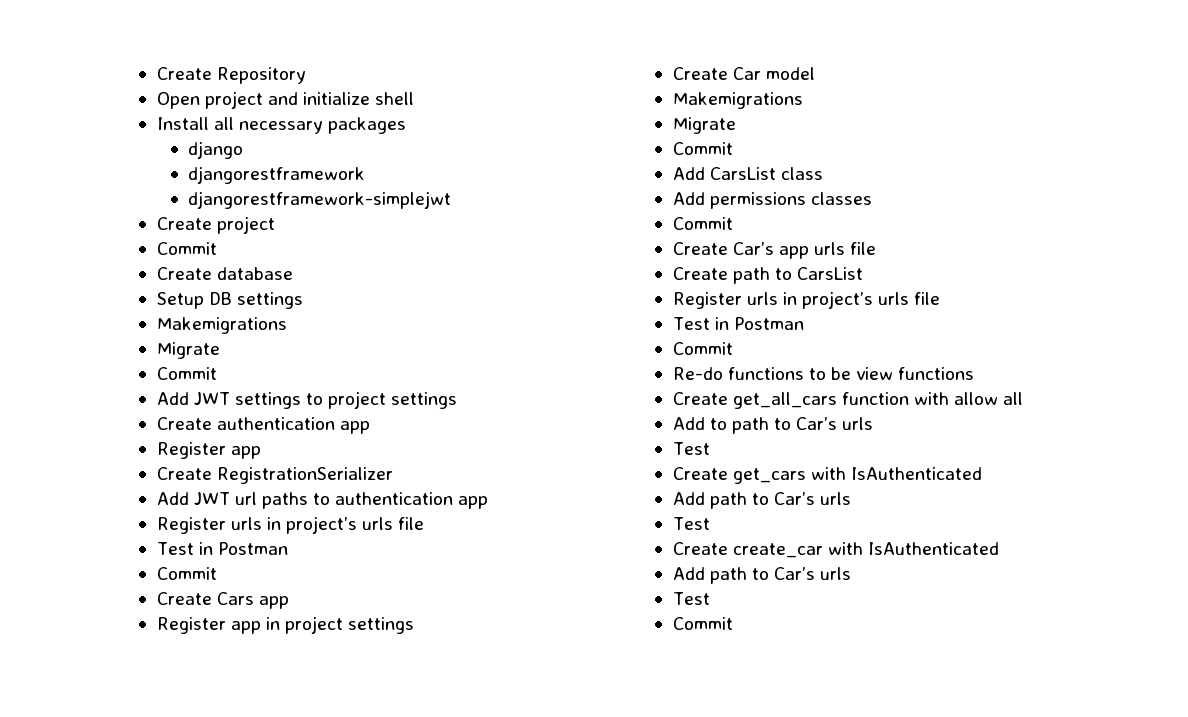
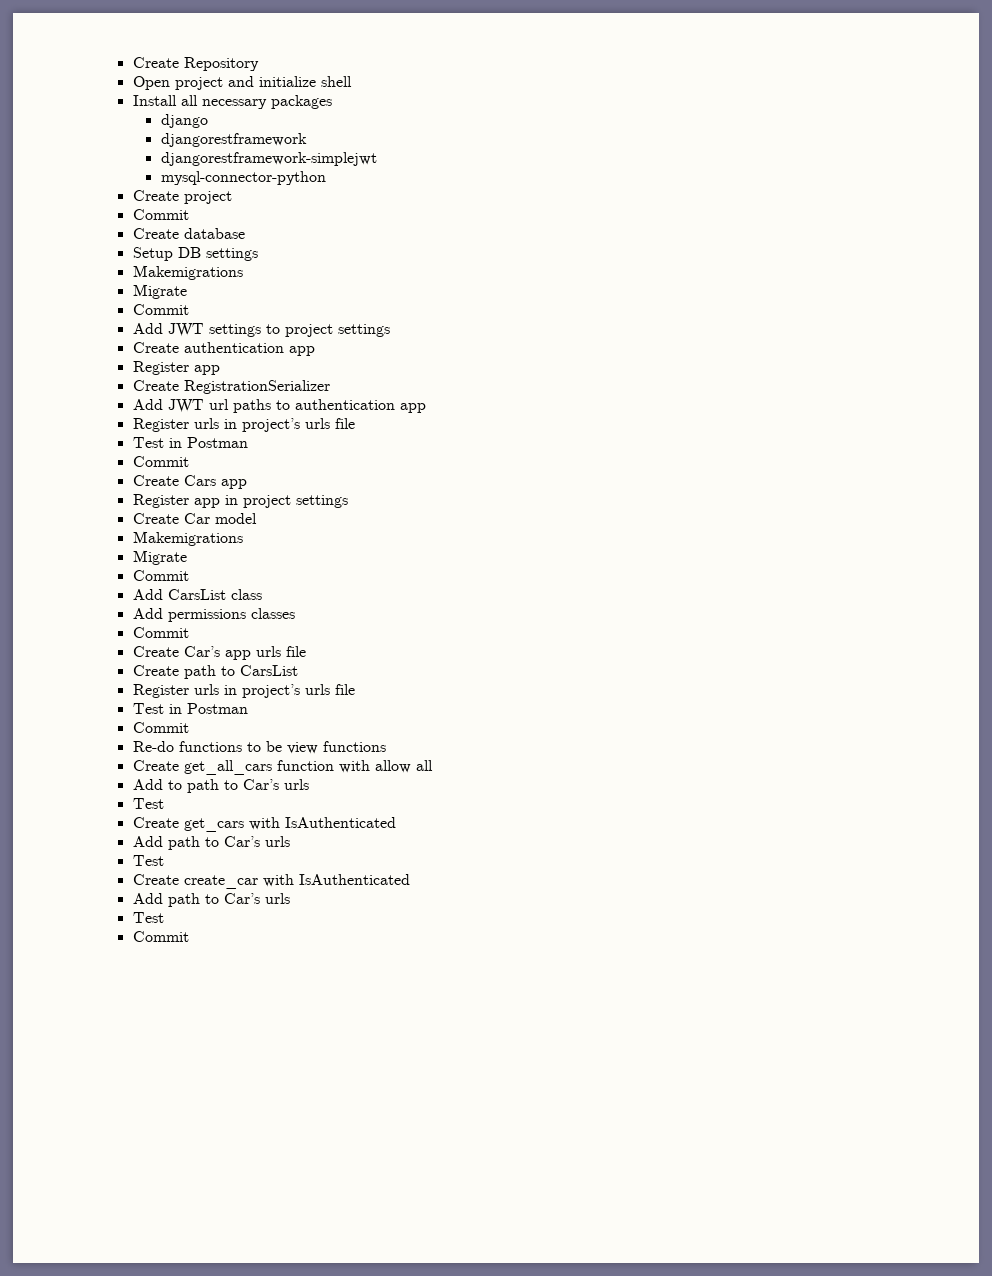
(452, 200) none -> [160,171,326,185] // mysql-connector-python

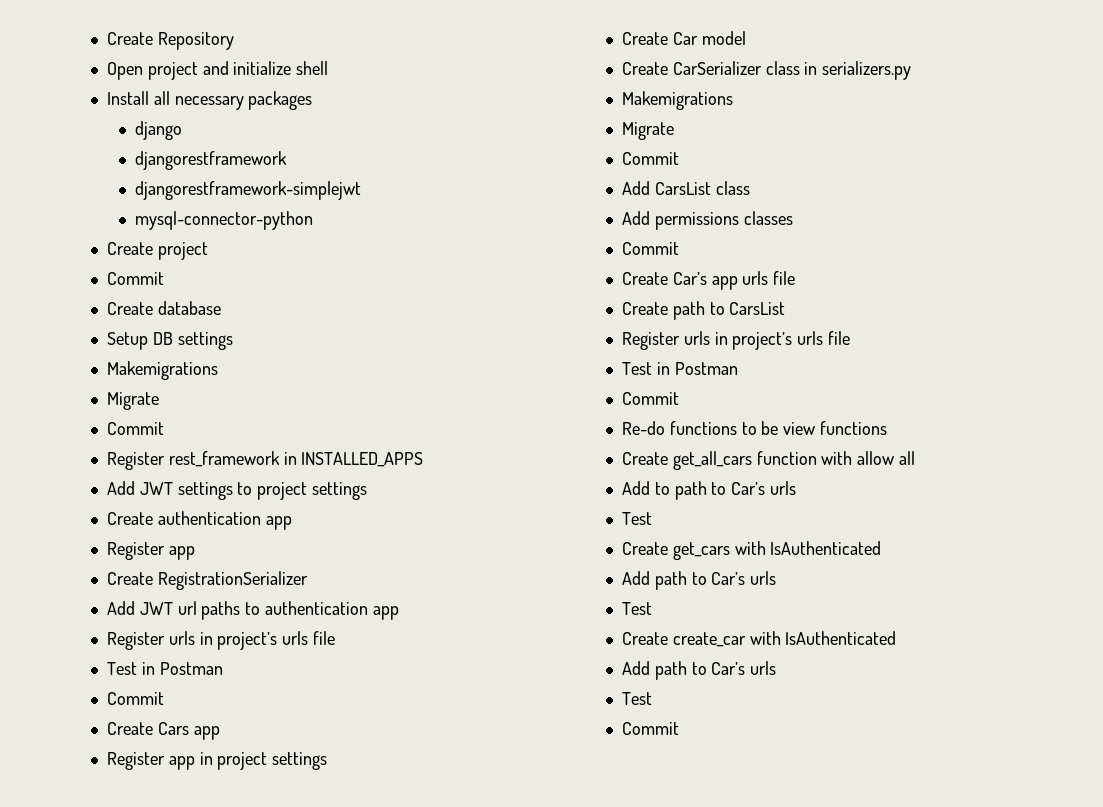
(189, 309) none -> [106,451,424,470] // Register rest_framework in INSTALLED_APPS
(257, 518) none -> [621,61,912,80] // Create CarSerializer class in serializers.py

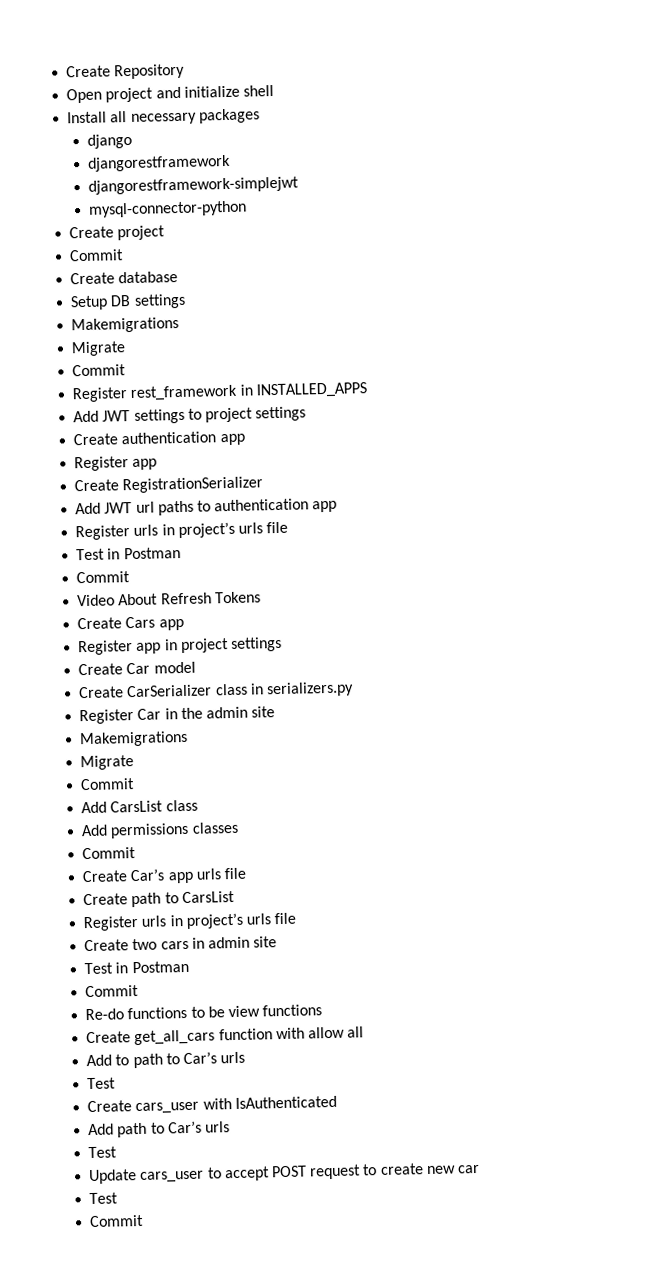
(164, 698) none -> [77,591,261,607] // Video About Refresh Tokens
(912, 70) none -> [79,706,276,725] // Register Car in the admin site
(851, 338) none -> [84,936,278,952] // Create two cars in admin site
[672,541,882,560] [621,571,777,590] [621,602,652,615] [621,631,897,647] [621,661,777,680] get_cars with IsAuthenticated // Add path to Car’s urls // Test // Create create_car with IsAuthenticated // Add path to Car’s urls -> [135,1095,337,1115] [88,1120,231,1138] [88,1146,118,1159] [89,1163,480,1185] cars_user with IsAuthenticated // Add path to Car’s urls // Test // Update cars_user to accept POST request to create new car

